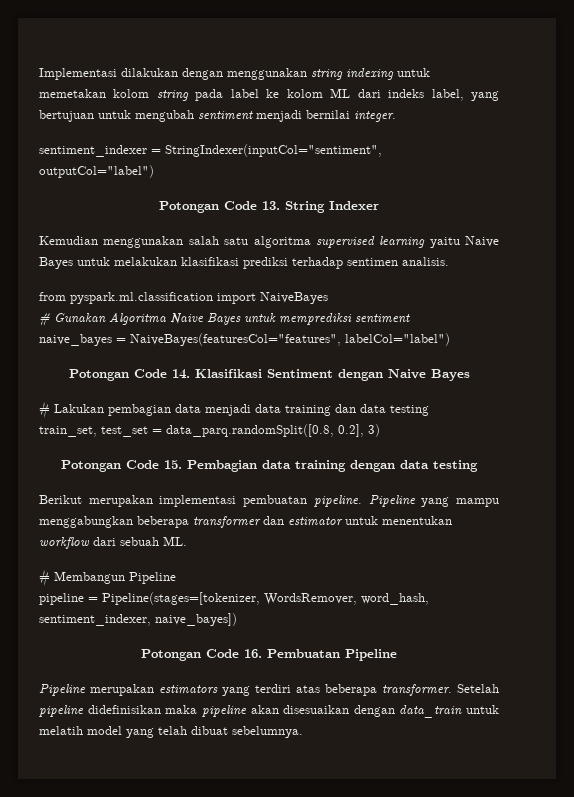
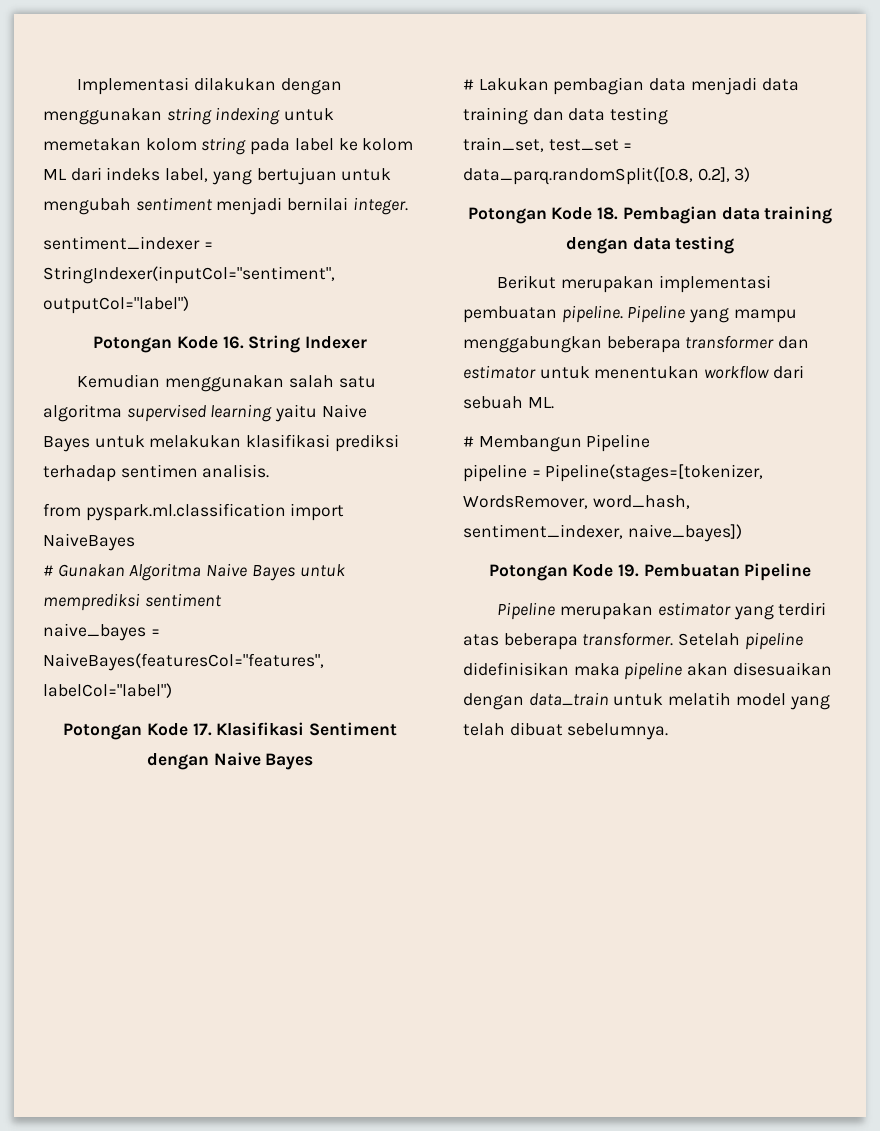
[224,201,280,210] Code 13. -> [176,336,244,349] Kode 16.
[133,369,190,379] Code 14. -> [146,723,212,736] Kode 17.
[126,460,182,469] Code 15. -> [551,207,619,220] Kode 18.
[206,649,262,658] Code 16. -> [572,564,639,577] Kode 19.
[159,685,218,694] estimators -> [657,602,731,616] estimator

